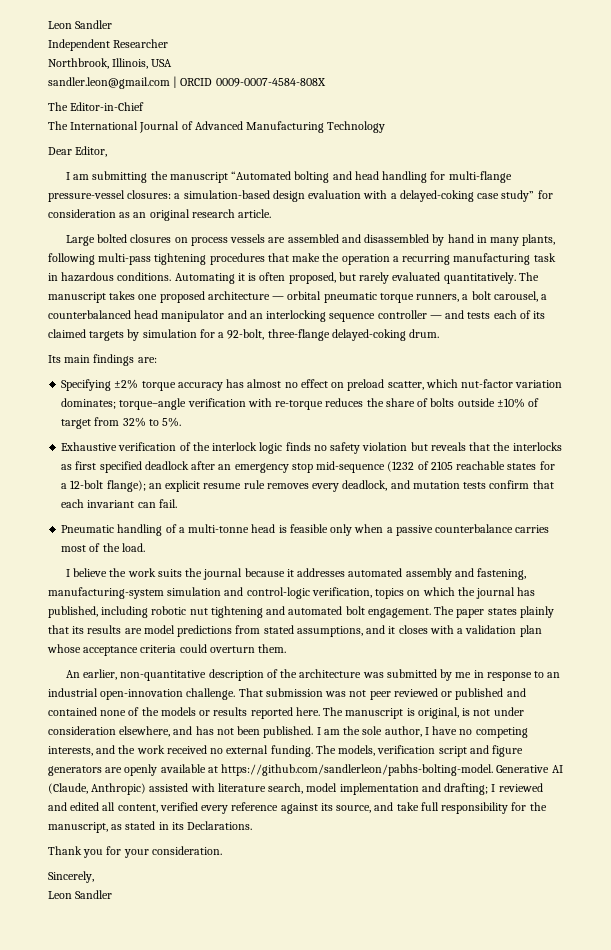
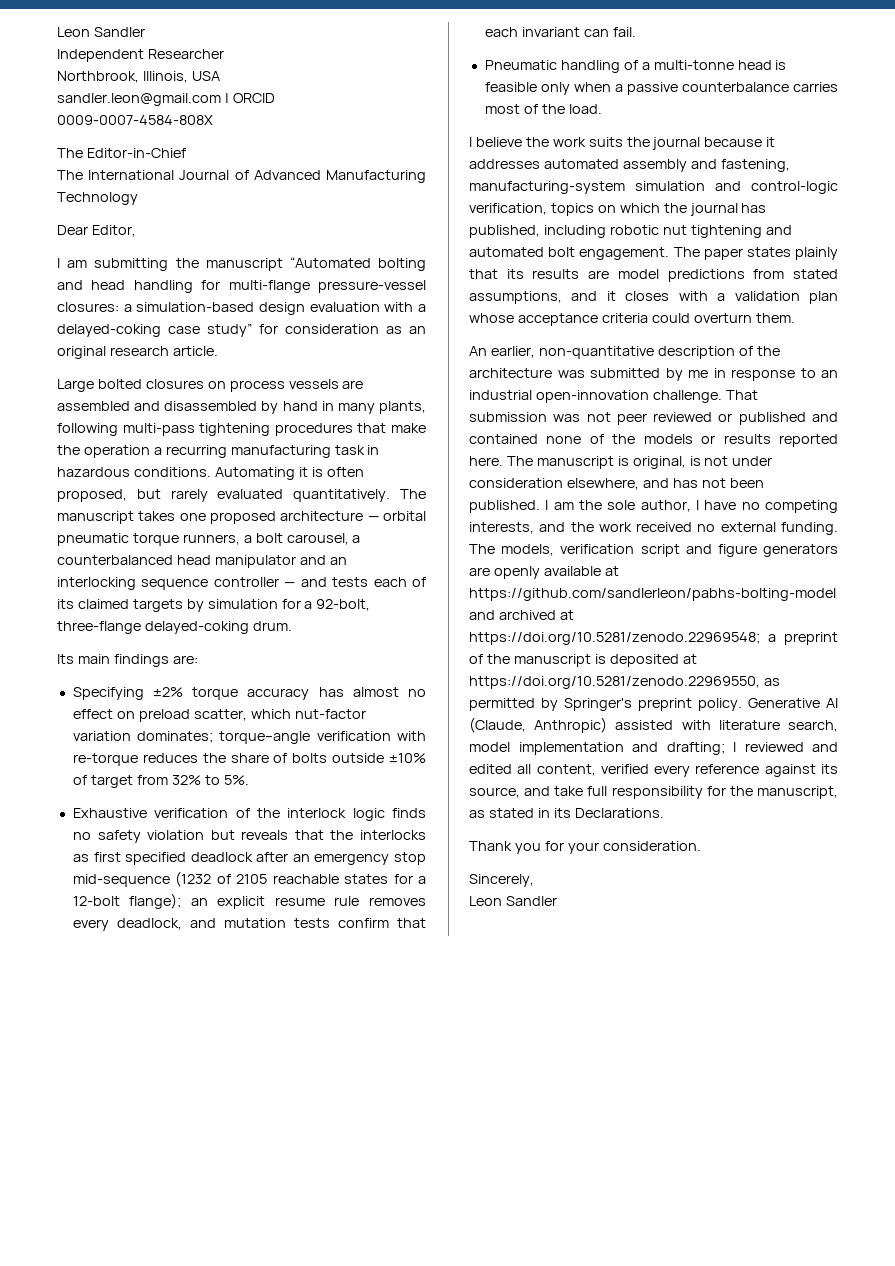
[221,764,494,776] https://github.com/sandlerleon/pabhs-bolting-model. -> [469,588,836,601] [469,610,574,620] [469,632,838,645] [469,654,697,667] [469,676,780,689] [469,698,742,711] https://github.com/sandlerleon/pabhs-bolting-model and archived at https://doi.org/10.5281/zenodo.22969548; a preprint of the manuscript is deposited at https://doi.org/10.5281/zenodo.22969550, as permitted by Springer's preprint policy.

